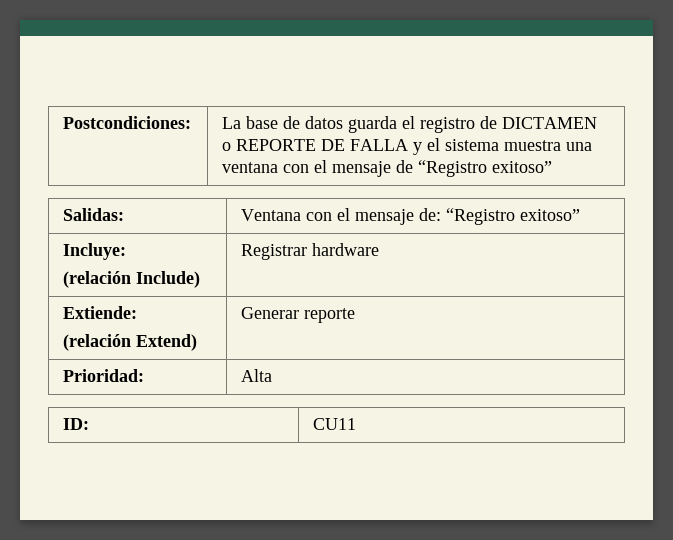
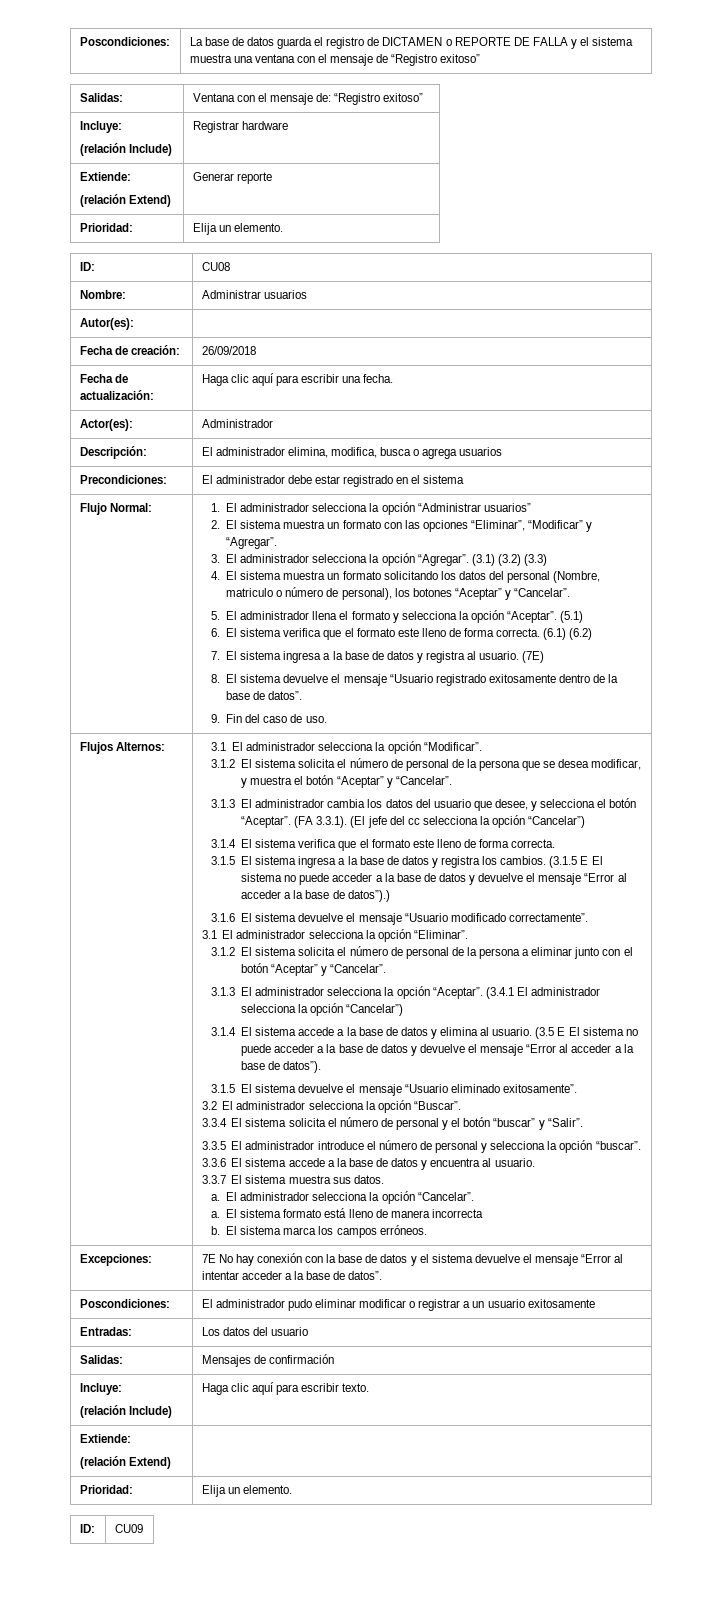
[63,116,192,129] Postcondiciones: -> [79,37,170,46] Poscondiciones:
[241,369,273,382] [63,418,90,430] [313,418,357,430] Alta // ID: | CU11 -> [192,223,283,235] [79,262,95,271] [201,262,230,271] [79,290,126,299] [201,290,307,299] [79,318,134,330] [79,345,180,355] [201,346,256,355] [79,374,128,383] [79,390,154,400] [201,373,394,386] [79,419,133,431] [201,419,273,428] [79,446,147,459] [201,447,503,459] [79,475,167,484] [201,475,465,487] [79,503,152,515] [211,502,531,515] [211,520,593,532] [226,537,278,549] [211,553,547,566] [211,571,601,583] [226,587,571,600] [211,610,584,623] [211,628,593,640] [211,651,545,663] [211,674,619,686] [226,691,303,700] [211,714,327,723] [79,742,165,754] [211,741,482,754] [211,758,642,771] [241,775,452,788] [211,798,637,811] [241,815,586,828] [211,839,556,851] [211,856,603,868] [241,873,627,885] [241,890,390,902] [211,913,588,925] [201,929,468,942] [211,946,633,959] [241,963,387,976] [211,986,600,999] [241,1003,404,1016] [211,1027,638,1039] [241,1044,634,1056] [241,1061,322,1073] [211,1084,577,1096] [201,1100,461,1113] [201,1117,583,1130] [201,1140,641,1153] [201,1158,535,1170] [201,1175,384,1184] [211,1191,474,1204] [211,1208,483,1218] [211,1225,427,1238] [79,1254,152,1266] [201,1253,624,1266] [201,1271,383,1280] [79,1299,170,1308] [201,1299,595,1311] [79,1327,132,1336] [201,1327,308,1336] [79,1355,123,1364] [201,1354,334,1367] [79,1383,122,1395] [79,1405,172,1418] [201,1382,370,1395] [79,1434,131,1443] [79,1456,171,1469] [79,1485,133,1494] [201,1485,292,1497] [79,1524,95,1533] [114,1524,143,1533] Elija un elemento. // ID: | CU08 // Nombre: | Administrar usuarios // Autor(es): | // Fecha de creación: | 26/09/2018 // Fecha de actualización: | Haga clic aquí para escribir una fecha. // Actor(es): | Administrador // Descripción: | El administrador elimina, modifica, busca o agrega usuarios // Precondiciones: | El administrador debe estar registrado en el sistema // Flujo Normal: | 1. El administrador selecciona la opción “Administrar usuarios” // 2. El sistema muestra un formato con las opciones “Eliminar”, “Modificar” y “Agregar”. // 3. El administrador selecciona la opción “Agregar”. (3.1) (3.2) (3.3) // 4. El sistema muestra un formato solicitando los datos del personal (Nombre, matriculo o número de personal), los botones “Aceptar” y “Cancelar”. // 5. El administrador llena el formato y selecciona la opción “Aceptar”. (5.1) // 6. El sistema verifica que el formato este lleno de forma correcta. (6.1) (6.2) // 7. El sistema ingresa a la base de datos y registra al usuario. (7E) // 8. El sistema devuelve el mensaje “Usuario registrado exitosamente dentro de la base de datos”. // 9. Fin del caso de uso. // Flujos Alternos: | 3.1 El administrador selecciona la opción “Modificar”. // 3.1.2 El sistema solicita el número de personal de la persona que se desea modificar, y muestra el botón “Aceptar” y “Cancelar”. // 3.1.3 El administrador cambia los datos del usuario que desee, y selecciona el botón “Aceptar”. (FA 3.3.1). (El jefe del cc selecciona la opción “Cancelar”) // 3.1.4 El sistema verifica que el formato este lleno de forma correcta. // 3.1.5 El sistema ingresa a la base de datos y registra los cambios. (3.1.5 E El sistema no puede acceder a la base de datos y devuelve el mensaje “Error al acceder a la base de datos”).) // 3.1.6 El sistema devuelve el mensaje “Usuario modificado correctamente”. // 3.1 El administrador selecciona la opción “Eliminar”. // 3.1.2 El sistema solicita el número de personal de la persona a eliminar junto con el botón “Aceptar” y “Cancelar”. // 3.1.3 El administrador selecciona la opción “Aceptar”. (3.4.1 El administrador selecciona la opción “Cancelar”) // 3.1.4 El sistema accede a la base de datos y elimina al usuario. (3.5 E El sistema no puede acceder a la base de datos y devuelve el mensaje “Error al acceder a la base de datos”). // 3.1.5 El sistema devuelve el mensaje “Usuario eliminado exitosamente”. // 3.2 El administrador selecciona la opción “Buscar”. // 3.3.4 El sistema solicita el número de personal y el botón “buscar” y “Salir”. // 3.3.5 El administrador introduce el número de personal y selecciona la opción “buscar”. // 3.3.6 El sistema accede a la base de datos y encuentra al usuario. // 3.3.7 El sistema muestra sus datos. // a. El administrador selecciona la opción “Cancelar”. // a. El sistema formato está lleno de manera incorrecta // b. El sistema marca los campos erróneos. // Excepciones: | 7E No hay conexión con la base de datos y el sistema devuelve el mensaje “Error al intentar acceder a la base de datos”. // Poscondiciones: | El administrador pudo eliminar modificar o registrar a un usuario exitosamente // Entradas: | Los datos del usuario // Salidas: | Mensajes de confirmación // Incluye: // (relación Include) | Haga clic aquí para escribir texto. // Extiende: // (relación Extend) | // Prioridad: | Elija un elemento. // ID: | CU09

